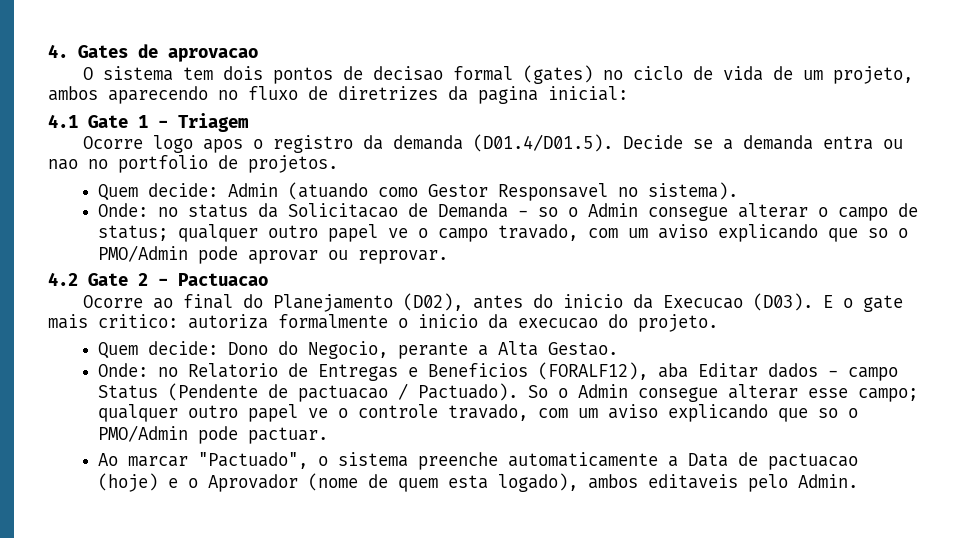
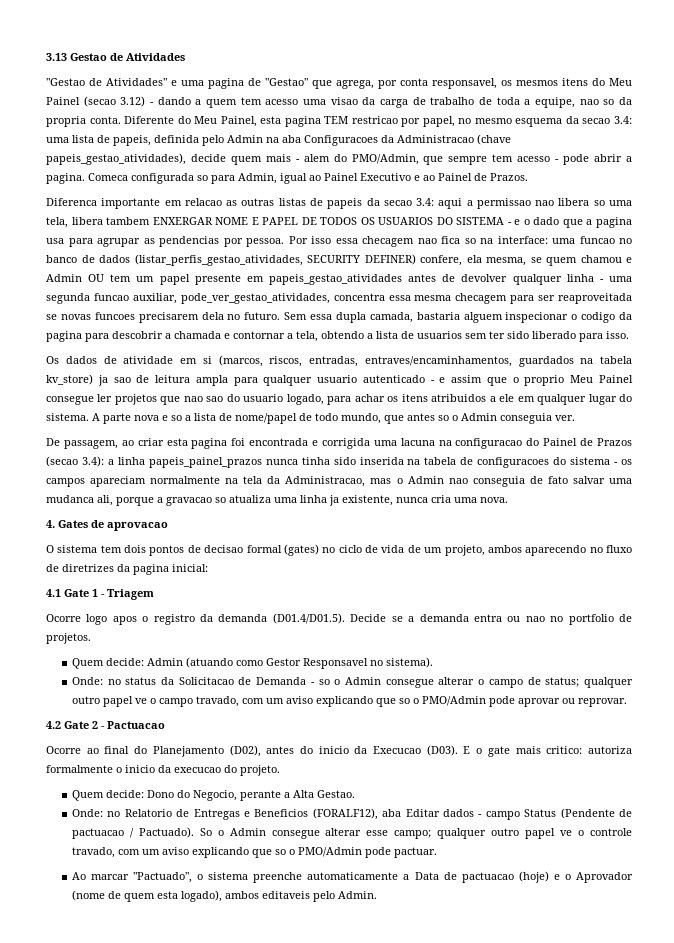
(48, 51) none -> [46,53,185,61] [46,78,632,89] [46,96,633,108] [46,116,632,127] [46,134,511,146] [46,153,632,165] [46,173,528,184] [46,198,632,209] [46,217,632,228] [46,236,632,247] [46,254,632,266] [46,274,632,285] [46,293,632,304] [46,312,632,323] [46,331,629,342] [46,355,632,367] [46,374,633,386] [46,394,632,405] [46,413,575,424] [46,438,632,449] [46,456,632,468] [46,476,632,487] [46,495,508,506] 3.13 Gestao de Atividades // "Gestao de Atividades" e uma pagina de "Gestao" que agrega, por conta responsavel, os mesmos itens do Meu Painel (secao 3.12) - dando a quem tem acesso uma visao da carga de trabalho de toda a equipe, nao so da propria conta. Diferente do Meu Painel, esta pagina TEM restricao por papel, no mesmo esquema da secao 3.4: uma lista de papeis, definida pelo Admin na aba Configuracoes da Administracao (chave papeis_gestao_atividades), decide quem mais - alem do PMO/Admin, que sempre tem acesso - pode abrir a pagina. Comeca configurada so para Admin, igual ao Painel Executivo e ao Painel de Prazos. // Diferenca importante em relacao as outras listas de papeis da secao 3.4: aqui a permissao nao libera so uma tela, libera tambem ENXERGAR NOME E PAPEL DE TODOS OS USUARIOS DO SISTEMA - e o dado que a pagina usa para agrupar as pendencias por pessoa. Por isso essa checagem nao fica so na interface: uma funcao no banco de dados (listar_perfis_gestao_atividades, SECURITY DEFINER) confere, ela mesma, se quem chamou e Admin OU tem um papel presente em papeis_gestao_atividades antes de devolver qualquer linha - uma segunda funcao auxiliar, pode_ver_gestao_atividades, concentra essa mesma checagem para ser reaproveitada se novas funcoes precisarem dela no futuro. Sem essa dupla camada, bastaria alguem inspecionar o codigo da pagina para descobrir a chamada e contornar a tela, obtendo a lista de usuarios sem ter sido liberado para isso. // Os dados de atividade em si (marcos, riscos, entradas, entraves/encaminhamentos, guardados na tabela kv_store) ja sao de leitura ampla para qualquer usuario autenticado - e assim que o proprio Meu Painel consegue ler projetos que nao sao do usuario logado, para achar os itens atribuidos a ele em qualquer lugar do sistema. A parte nova e so a lista de nome/papel de todo mundo, que antes so o Admin conseguia ver. // De passagem, ao criar esta pagina foi encontrada e corrigida uma lacuna na configuracao do Painel de Prazos (secao 3.4): a linha papeis_painel_prazos nunca tinha sido inserida na tabela de configuracoes do sistema - os campos apareciam normalmente na tela da Administracao, mas o Admin nao conseguia de fato salvar uma mudanca ali, porque a gravacao so atualiza uma linha ja existente, nunca cria uma nova. //

